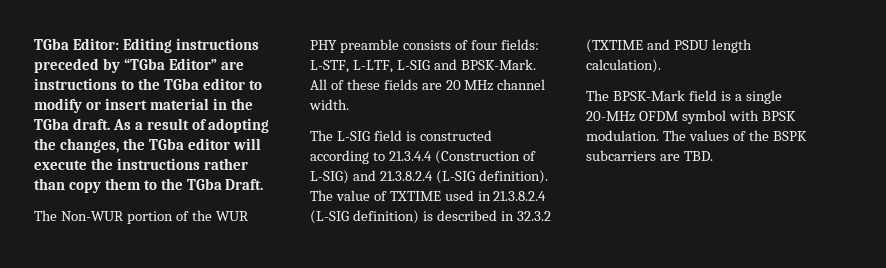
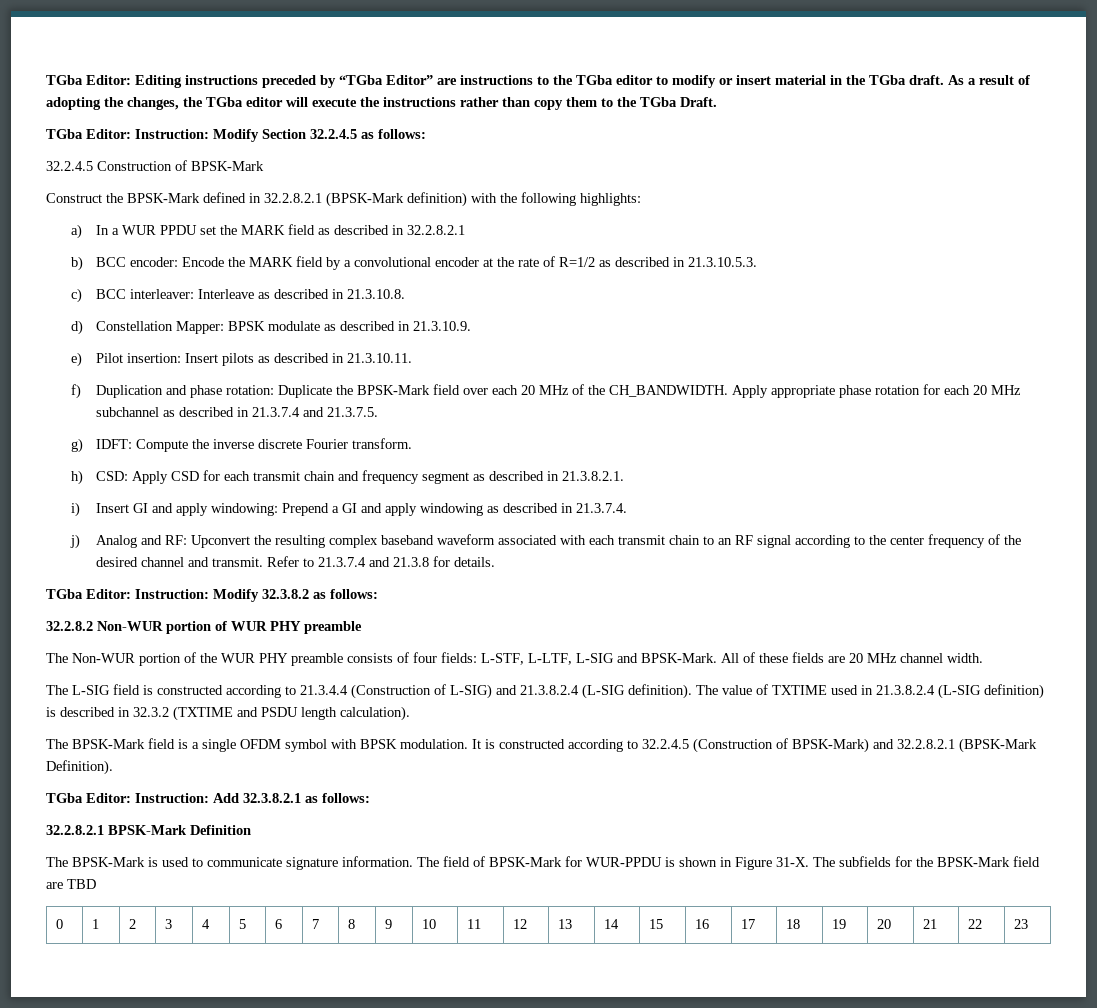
(264, 184) none -> [46,129,426,142] [46,160,264,171] [46,192,641,207] [71,224,466,239] [71,256,758,271] [71,288,406,303] [71,320,472,335] [71,352,413,367] [71,384,1022,399] [96,407,379,417] [71,438,413,453] [71,470,625,485] [71,502,628,517] [70,534,1022,549] [96,556,496,567] [46,589,378,602] [46,621,362,634] // TGba Editor: Instruction: Modify Section 32.2.4.5 as follows: // 32.2.4.5 Construction of BPSK-Mark // Construct the BPSK-Mark defined in 32.2.8.2.1 (BPSK-Mark definition) with the following highlights: // a) In a WUR PPDU set the MARK field as described in 32.2.8.2.1 // b) BCC encoder: Encode the MARK field by a convolutional encoder at the rate of R=1/2 as described in 21.3.10.5.3. // c) BCC interleaver: Interleave as described in 21.3.10.8. // d) Constellation Mapper: BPSK modulate as described in 21.3.10.9. // e) Pilot insertion: Insert pilots as described in 21.3.10.11. // f) Duplication and phase rotation: Duplicate the BPSK-Mark field over each 20 MHz of the CH_BANDWIDTH. Apply appropriate phase rotation for each 20 MHz subchannel as described in 21.3.7.4 and 21.3.7.5. // g) IDFT: Compute the inverse discrete Fourier transform. // h) CSD: Apply CSD for each transmit chain and frequency segment as described in 21.3.8.2.1. // i) Insert GI and apply windowing: Prepend a GI and apply windowing as described in 21.3.7.4. // j) Analog and RF: Upconvert the resulting complex baseband waveform associated with each transmit chain to an RF signal according to the center frequency of the desired channel and transmit. Refer to 21.3.7.4 and 21.3.8 for details. // TGba Editor: Instruction: Modify 32.3.8.2 as follows: // 32.2.8.2 Non-WUR portion of WUR PHY preamble
[586,111,635,122] 20-MHz -> (236, 745) none
[662,130,807,141] [586,150,713,161] The values of the BSPK subcarriers are TBD. -> [472,738,1037,753] [46,760,113,775] [46,793,370,803] [46,825,251,835] [46,856,1040,870] [46,879,96,889] [56,919,64,929] [92,919,100,929] [129,919,137,929] [165,919,173,929] [202,919,211,929] [239,919,247,929] [275,919,283,929] [312,919,320,929] [348,919,356,929] [385,919,393,929] [422,919,437,929] [467,919,482,929] [513,919,528,929] [558,919,573,929] [604,919,620,929] [649,919,664,929] [695,919,710,929] [741,919,756,929] [786,919,801,929] [832,919,847,929] [877,919,892,929] [923,919,938,929] [968,919,983,929] [1014,919,1029,929] It is constructed according to 32.2.4.5 (Construction of BPSK-Mark) and 32.2.8.2.1 (BPSK-Mark Definition). // TGba Editor: Instruction: Add 32.3.8.2.1 as follows: // 32.2.8.2.1 BPSK-Mark Definition // The BPSK-Mark is used to communicate signature information. The field of BPSK-Mark for WUR-PPDU is shown in Figure 31-X. The subfields for the BPSK-Mark field are TBD // 0 | 1 | 2 | 3 | 4 | 5 | 6 | 7 | 8 | 9 | 10 | 11 | 12 | 13 | 14 | 15 | 16 | 17 | 18 | 19 | 20 | 21 | 22 | 23

